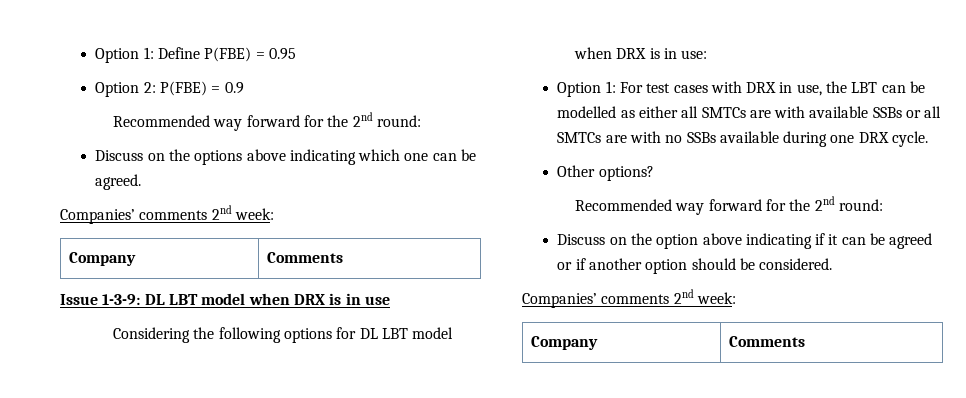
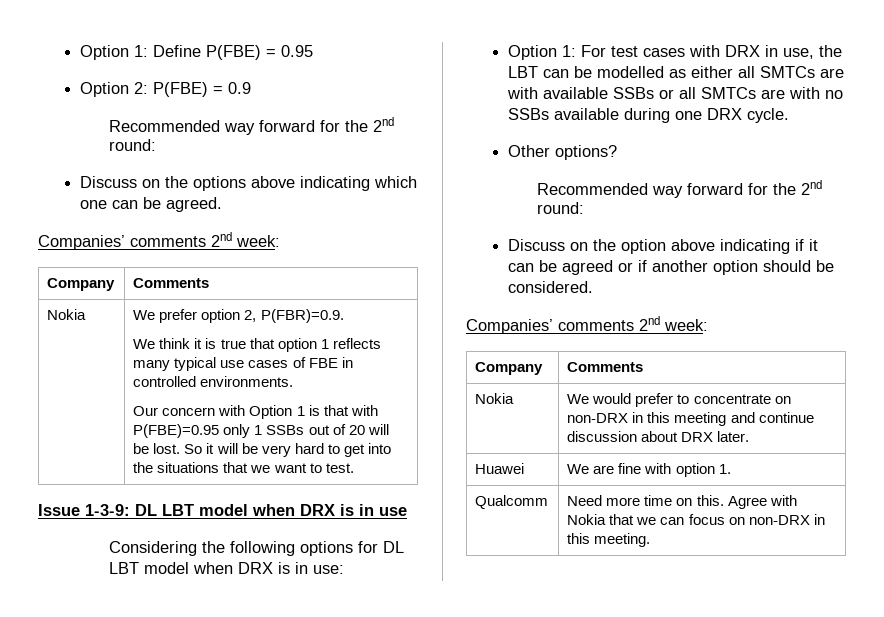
(343, 257) none -> [47,309,87,320] [133,309,344,323] [133,338,381,352] [133,357,353,371] [133,376,294,387] [133,405,378,419] [133,424,389,438] [133,443,391,457] [133,462,354,473] // Nokia | We prefer option 2, P(FBR)=0.9. // We think it is true that option 1 reflects many typical use cases of FBE in controlled environments. // Our concern with Option 1 is that with P(FBE)=0.95 only 1 SSBs out of 20 will be lost. So it will be very hard to get into the situations that we want to test.
(805, 341) none -> [475,393,515,404] [567,393,791,407] [567,412,814,426] [567,431,750,442] [475,463,525,474] [567,463,731,477] [475,495,549,509] [567,495,797,509] [567,514,825,525] [567,533,651,547] // Nokia | We would prefer to concentrate on non-DRX in this meeting and continue discussion about DRX later. // Huawei | We are fine with option 1. // Qualcomm | Need more time on this. Agree with Nokia that we can focus on non-DRX in this meeting.

